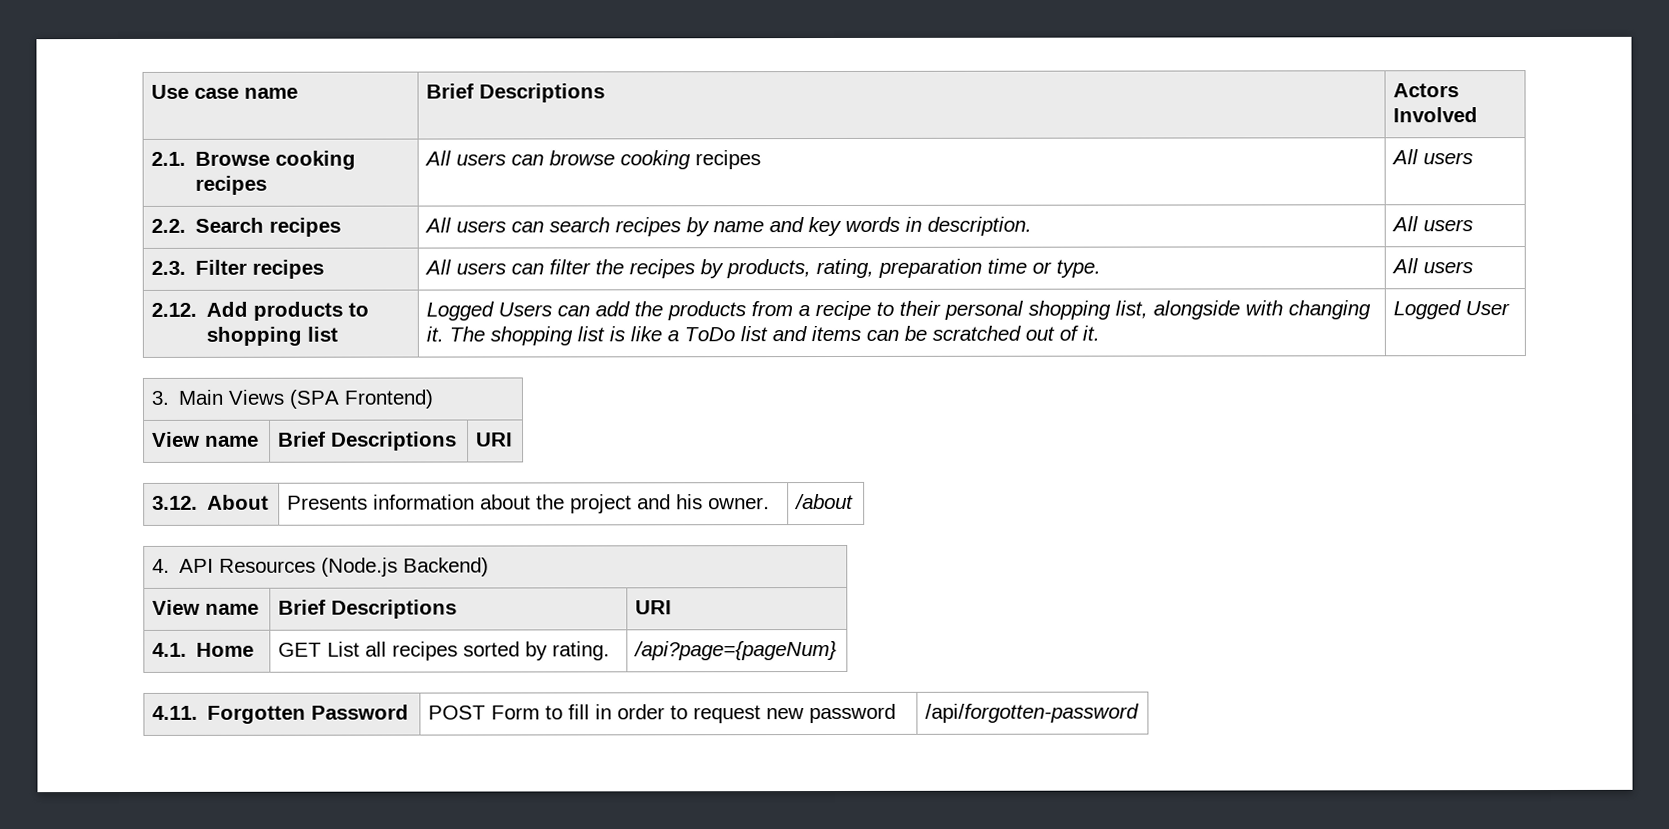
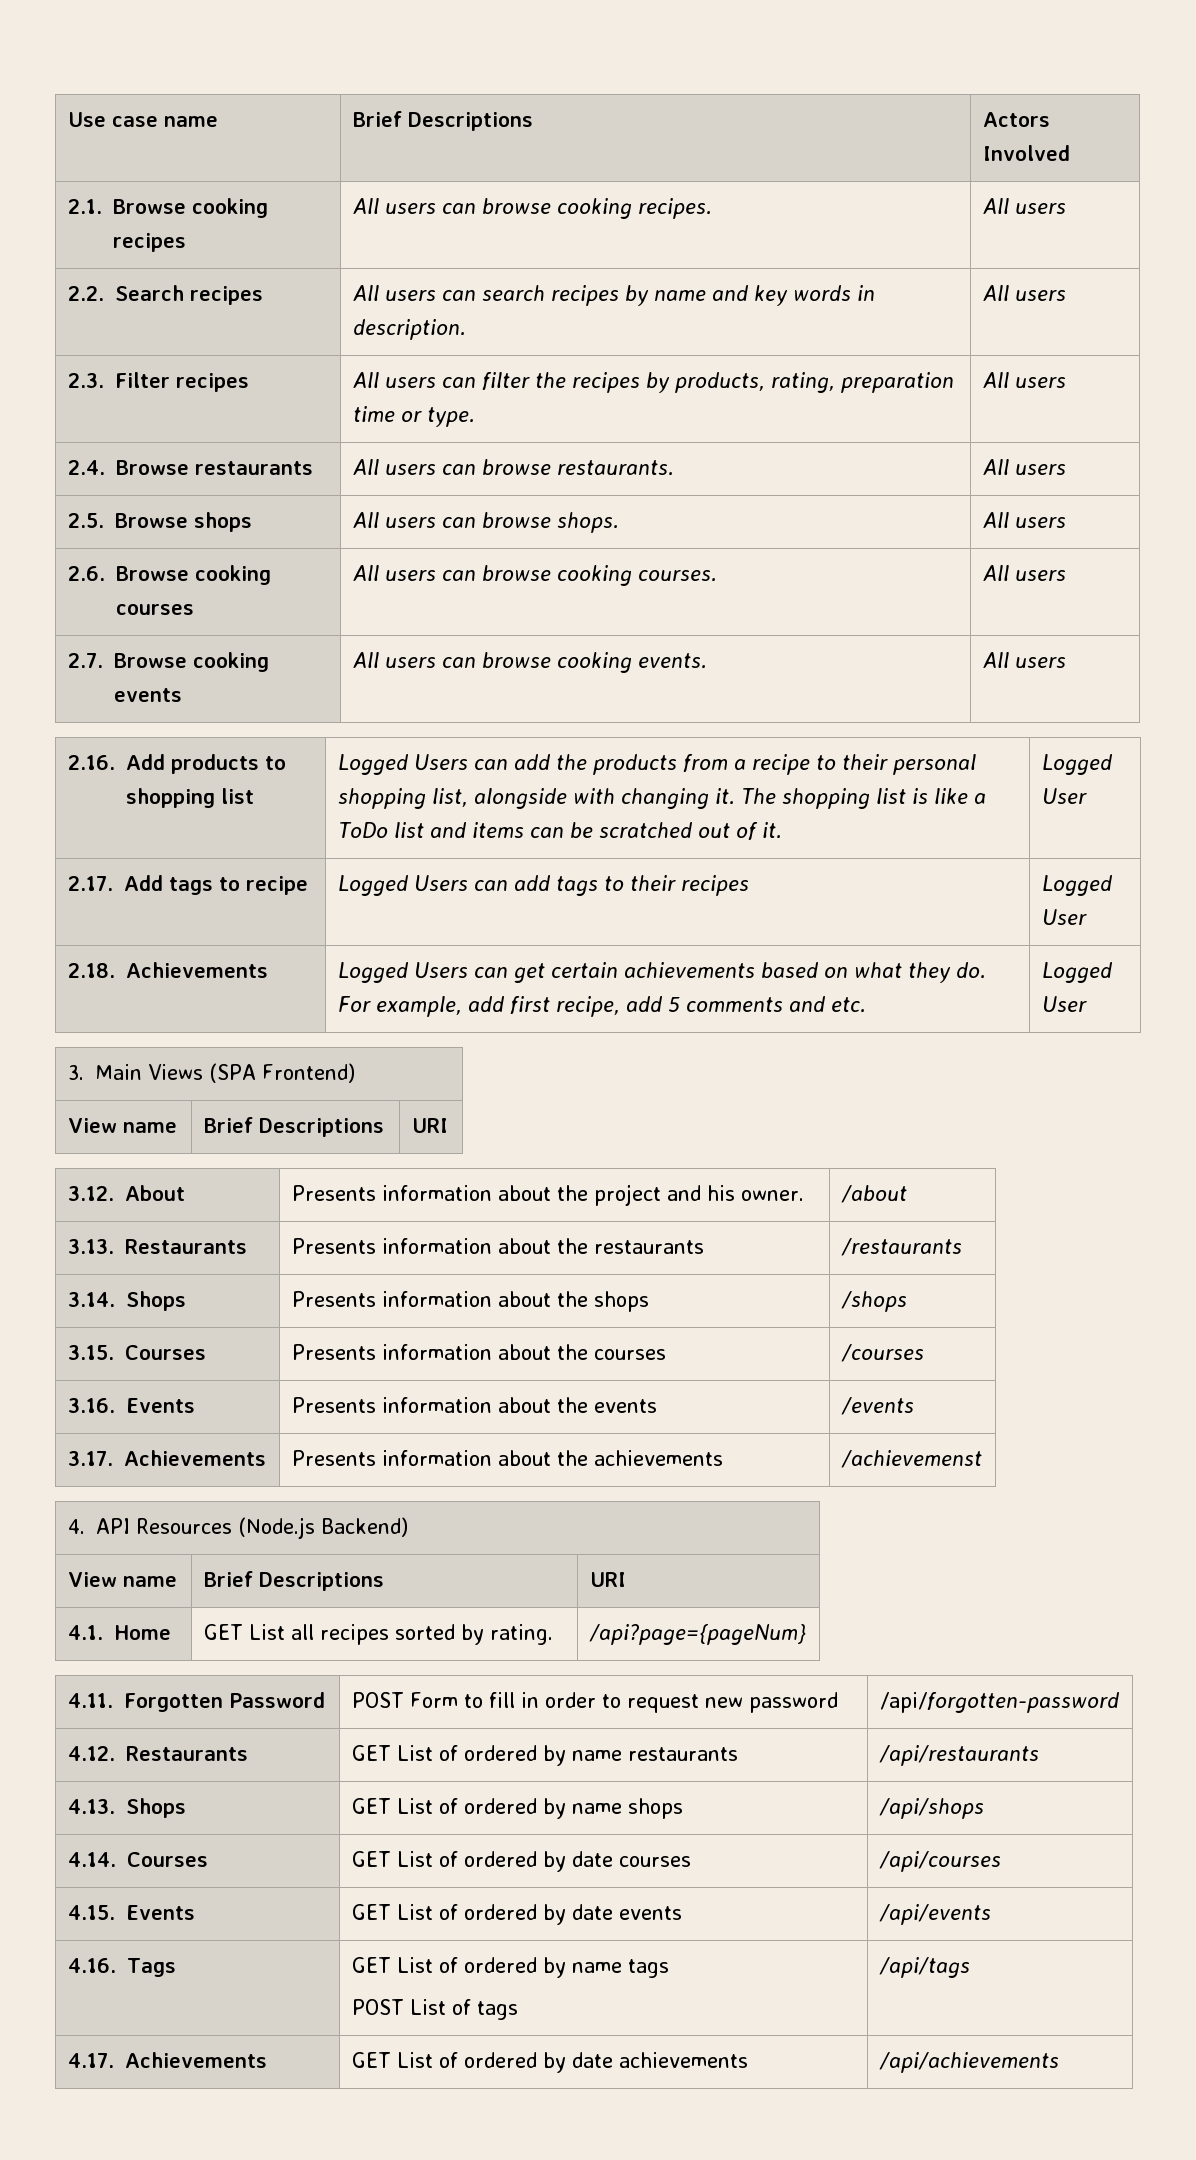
[695,150,762,170] recipes -> [637,198,712,219] recipes.
[151,302,198,317] 2.12. -> [67,460,313,475] [352,459,674,476] [982,459,1066,475] [67,512,252,532] [352,512,619,533] [982,512,1066,528] [67,565,271,585] [115,604,194,615] [352,565,717,586] [982,565,1066,581] [67,652,269,672] [113,688,182,702] [352,652,707,673] [982,652,1066,668] [67,755,115,770] 2.4. Browse restaurants | All users can browse restaurants. | All users // 2.5. Browse shops | All users can browse shops. | All users // 2.6. Browse cooking courses | All users can browse cooking courses. | All users // 2.7. Browse cooking events | All users can browse cooking events. | All users // 2.16.
(1511, 308) none -> [67,875,308,895] [337,875,749,896] [1041,875,1112,896] [1041,909,1087,925] [67,962,268,978] [337,962,986,983] [337,996,866,1017] [1041,962,1112,983] [1041,996,1087,1012] // 2.17. Add tags to recipe | Logged Users can add tags to their recipes | Logged User // 2.18. Achievements | Logged Users can get certain achievements based on what they do. For example, add first recipe, add 5 comments and etc. | Logged User
(855, 501) none -> [67,1239,247,1254] [291,1238,704,1254] [840,1238,962,1256] [67,1291,186,1311] [291,1291,649,1312] [840,1291,907,1312] [67,1345,206,1360] [291,1344,666,1360] [840,1344,924,1362] [67,1398,195,1413] [291,1397,657,1413] [840,1397,914,1415] [67,1450,266,1466] [291,1450,723,1466] [840,1450,982,1468] // 3.13. Restaurants | Presents information about the restaurants | /restaurants // 3.14. Shops | Presents information about the shops | /shops // 3.15. Courses | Presents information about the courses | /courses // 3.16. Events | Presents information about the events | /events // 3.17. Achievements | Presents information about the achievements | /achievemenst
(1140, 713) none -> [67,1746,248,1761] [351,1745,738,1766] [878,1745,1039,1766] [67,1798,186,1818] [351,1798,683,1819] [878,1798,984,1819] [67,1852,208,1867] [351,1851,691,1872] [878,1851,1001,1872] [67,1905,195,1920] [351,1904,682,1925] [878,1904,991,1925] [67,1958,176,1977] [351,1957,669,1978] [351,1999,518,2020] [878,1957,970,1978] [67,2052,267,2068] [351,2052,748,2073] [878,2052,1059,2073] // 4.12. Restaurants | GET List of ordered by name restaurants | /api/restaurants // 4.13. Shops | GET List of ordered by name shops | /api/shops // 4.14. Courses | GET List of ordered by date courses | /api/courses // 4.15. Events | GET List of ordered by date events | /api/events // 4.16. Tags | GET List of ordered by name tags // POST List of tags | /api/tags // 4.17. Achievements | GET List of ordered by date achievements | /api/achievements

